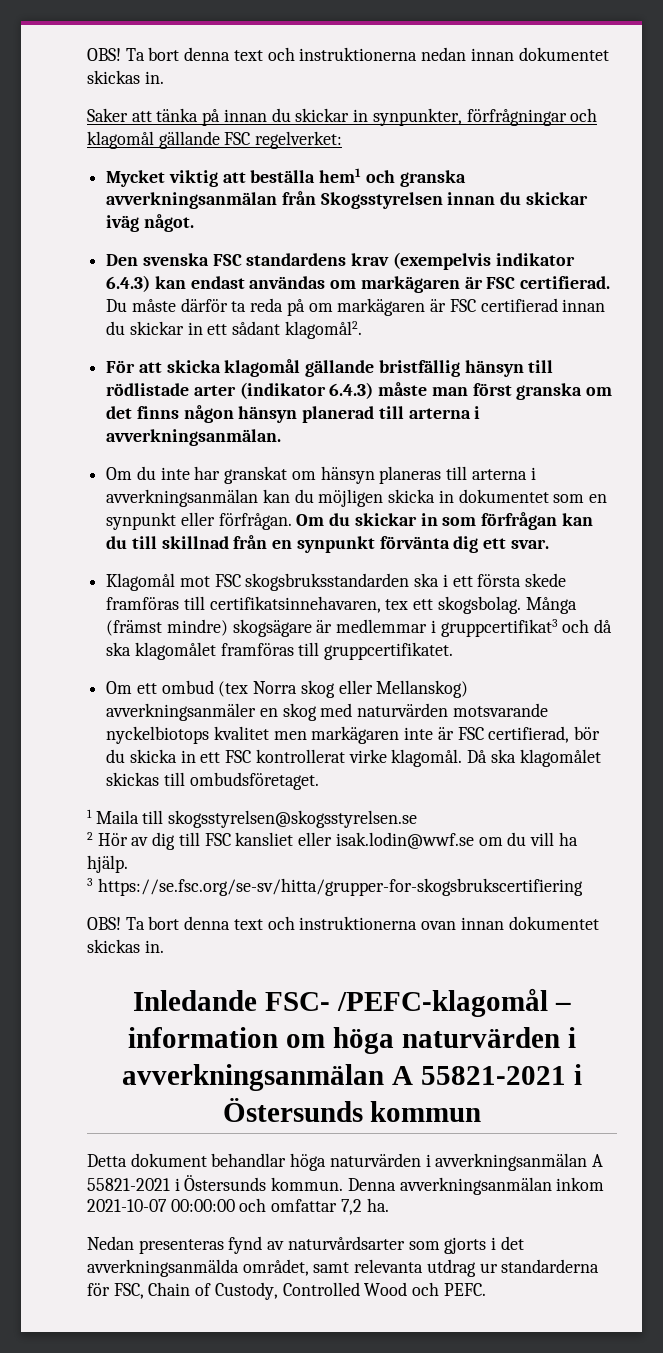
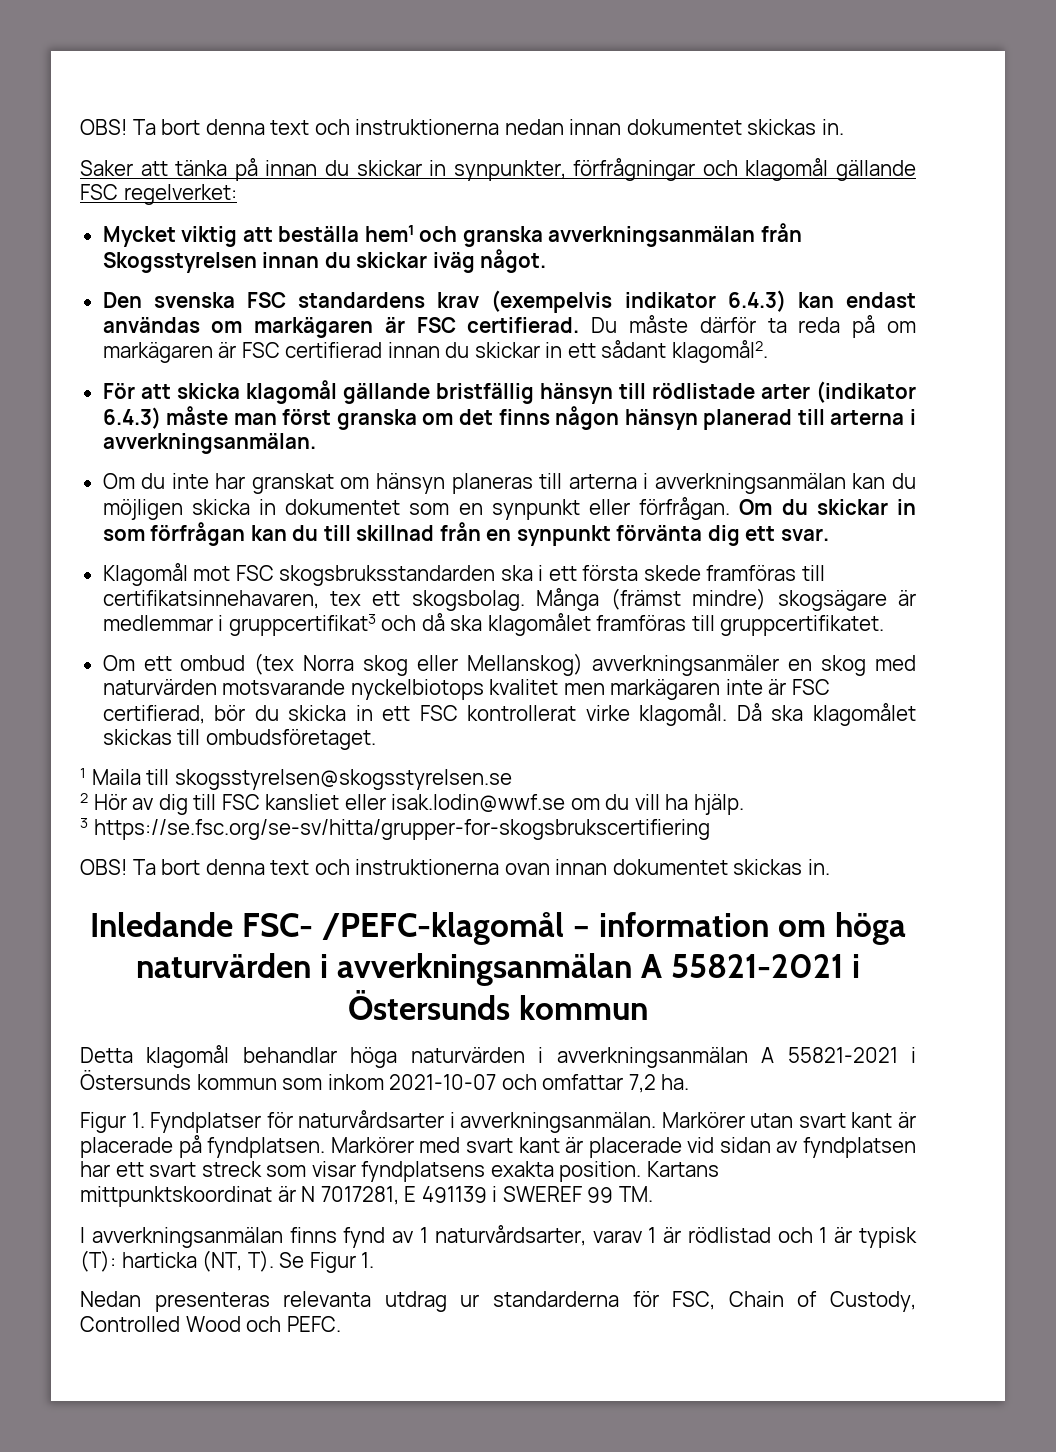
[130,1153,207,1167] dokument -> [146,1045,230,1068] klagomål
[271,1177,552,1195] kommun. Denna avverkningsanmälan -> [196,1074,323,1090] kommun som
[170,1199,235,1212] 00:00:00 -> (497, 1082) none
[87,1236,524,1254] [87,1259,350,1277] Nedan presenteras fynd av naturvårdsarter som gjorts i det avverkningsanmälda området, samt -> [80,1110,916,1133] [80,1135,916,1158] [80,1161,719,1182] [80,1186,653,1207] [80,1225,918,1248] [80,1250,375,1273] [80,1291,270,1312] Figur 1. Fyndplatser för naturvårdsarter i avverkningsanmälan. Markörer utan svart kant är placerade på fyndplatsen. Markörer med svart kant är placerade vid sidan av fyndplatsen har ett svart streck som visar fyndplatsens exakta position. Kartans mittpunktskoordinat är N 7017281, E 491139 i SWEREF 99 TM. // I avverkningsanmälan finns fynd av 1 naturvårdsarter, varav 1 är rödlistad och 1 är typisk (T): harticka (NT, T). Se Figur 1. // Nedan presenteras

